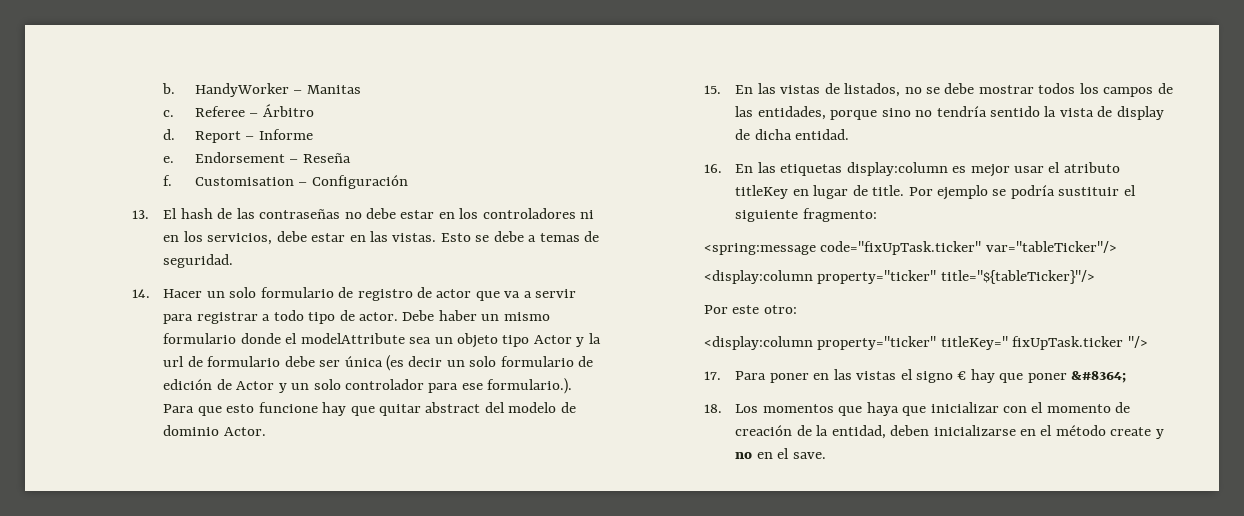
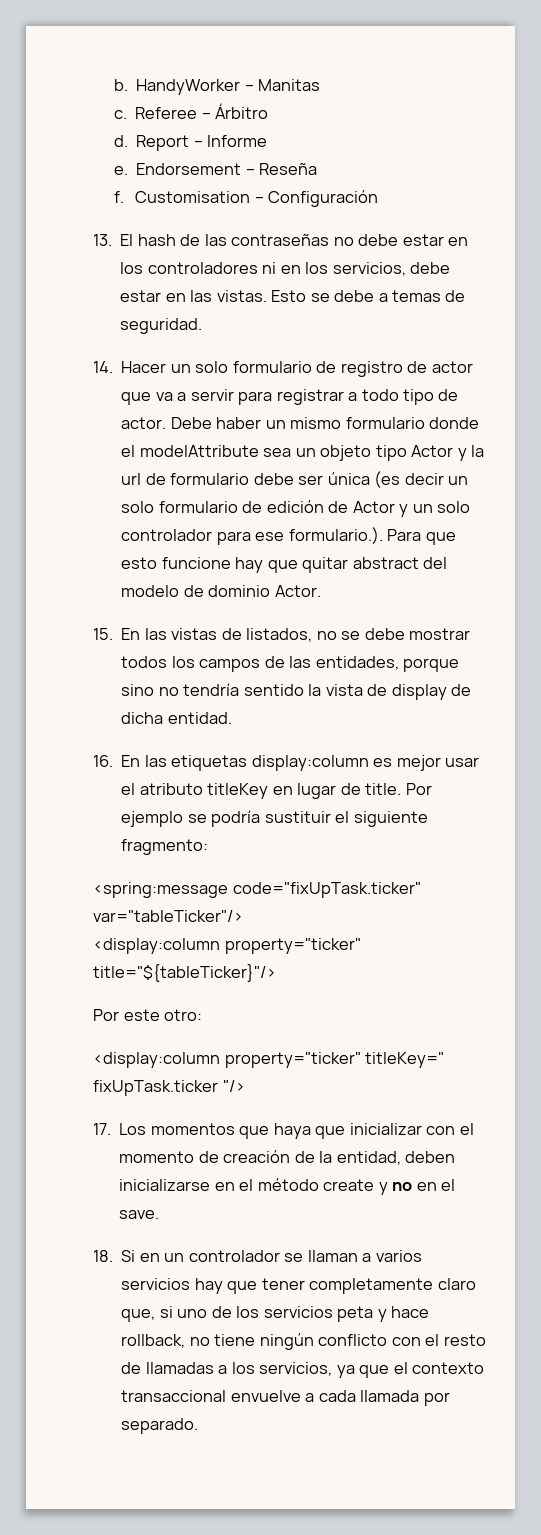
[735,369,1127,383] [703,404,722,413] Para poner en las vistas el signo € hay que poner &#8364; // 18. -> (112, 1129) none
(826, 455) none -> [93,1250,422,1262] [121,1278,476,1294] [121,1306,429,1322] [121,1333,486,1350] [121,1362,484,1378] [121,1390,450,1406] [121,1418,199,1434] // 18. Si en un controlador se llaman a varios servicios hay que tener completamente claro que, si uno de los servicios peta y hace rollback, no tiene ningún conflicto con el resto de llamadas a los servicios, ya que el contexto transaccional envuelve a cada llamada por separado.

